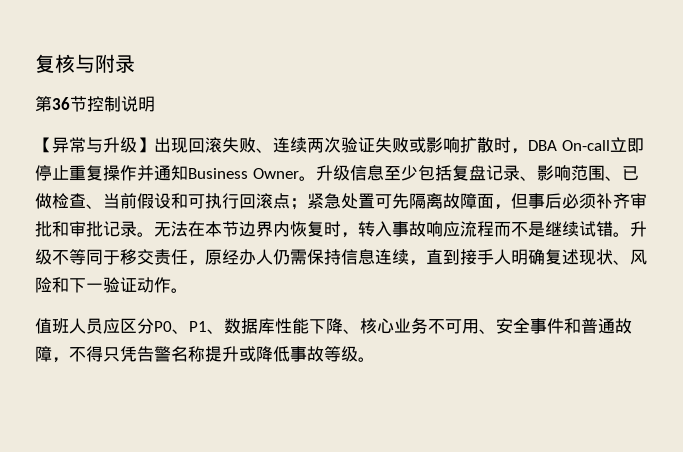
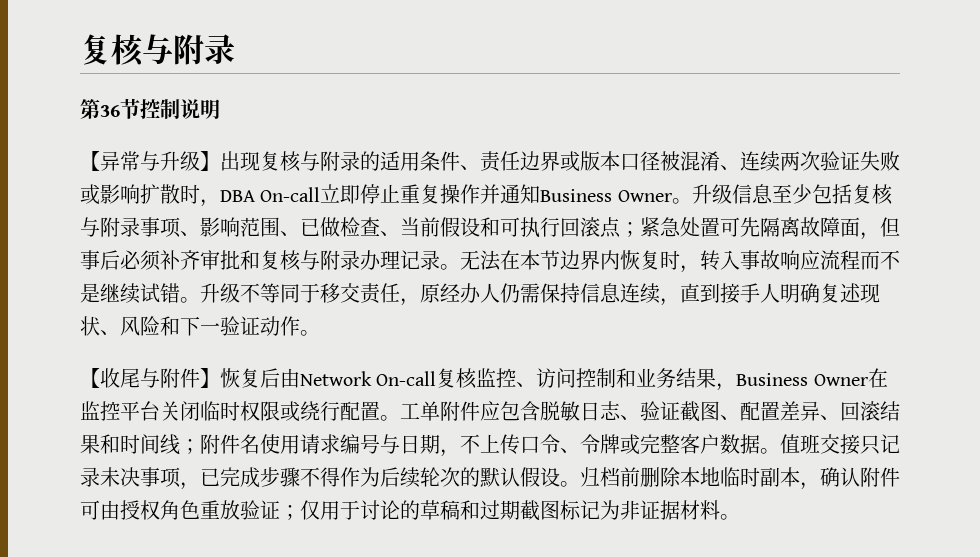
[188,137,256,153] 回滚失败 -> [260,151,720,172] 复核与附录的适用条件、责任边界或版本口径被混淆
[468,165,520,181] 盘记录 -> [871,184,893,205] [80,217,181,238] 核与附录事项
[69,221,103,237] 审批 -> [260,250,400,271] 复核与附录办理
[35,318,632,334] [35,346,358,363] 值班人员应区分P0、P1、数据库性能下降、核心业务不可用、安全事件和普通故障，不得只凭告警名称提升或降低事故等级 -> [80,368,888,391] [80,401,900,422] [80,434,900,457] [80,467,900,490] [80,500,720,521] 【收尾与附件】恢复后由Network On-call复核监控、访问控制和业务结果，Business Owner在监控平台关闭临时权限或绕行配置。工单附件应包含脱敏日志、验证截图、配置差异、回滚结果和时间线；附件名使用请求编号与日期，不上传口令、令牌或完整客户数据。值班交接只记录未决事项，已完成步骤不得作为后续轮次的默认假设。归档前删除本地临时副本，确认附件可由授权角色重放验证；仅用于讨论的草稿和过期截图标记为非证据材料

